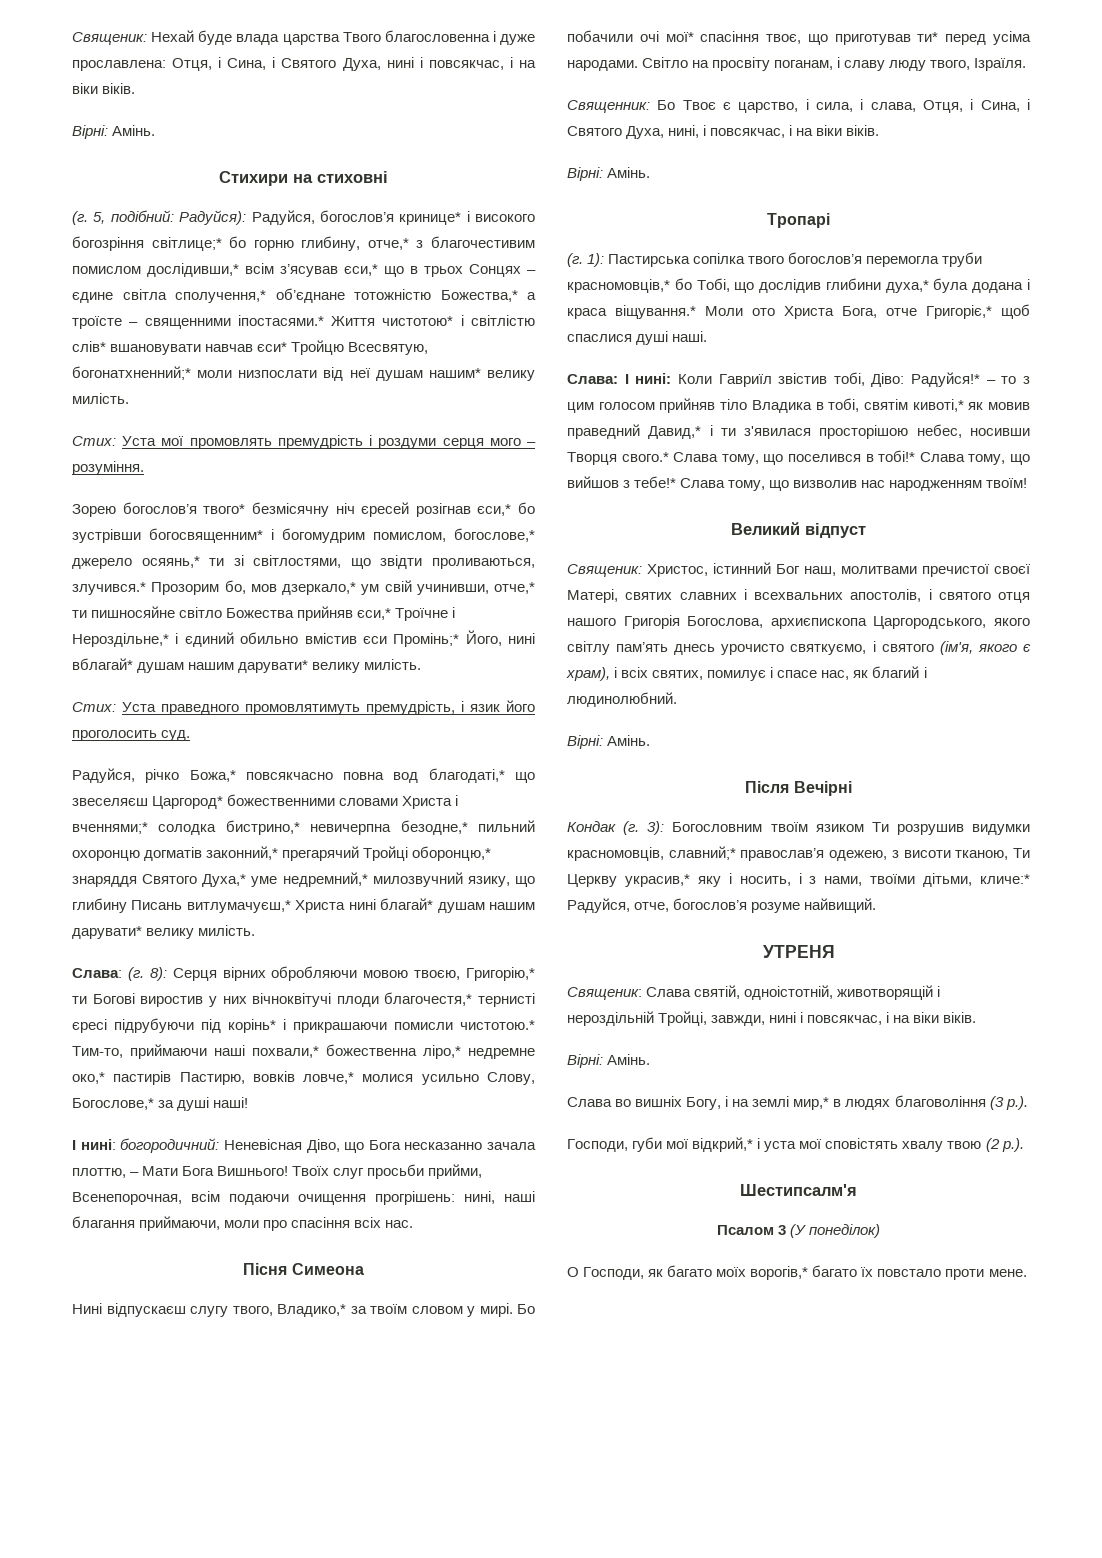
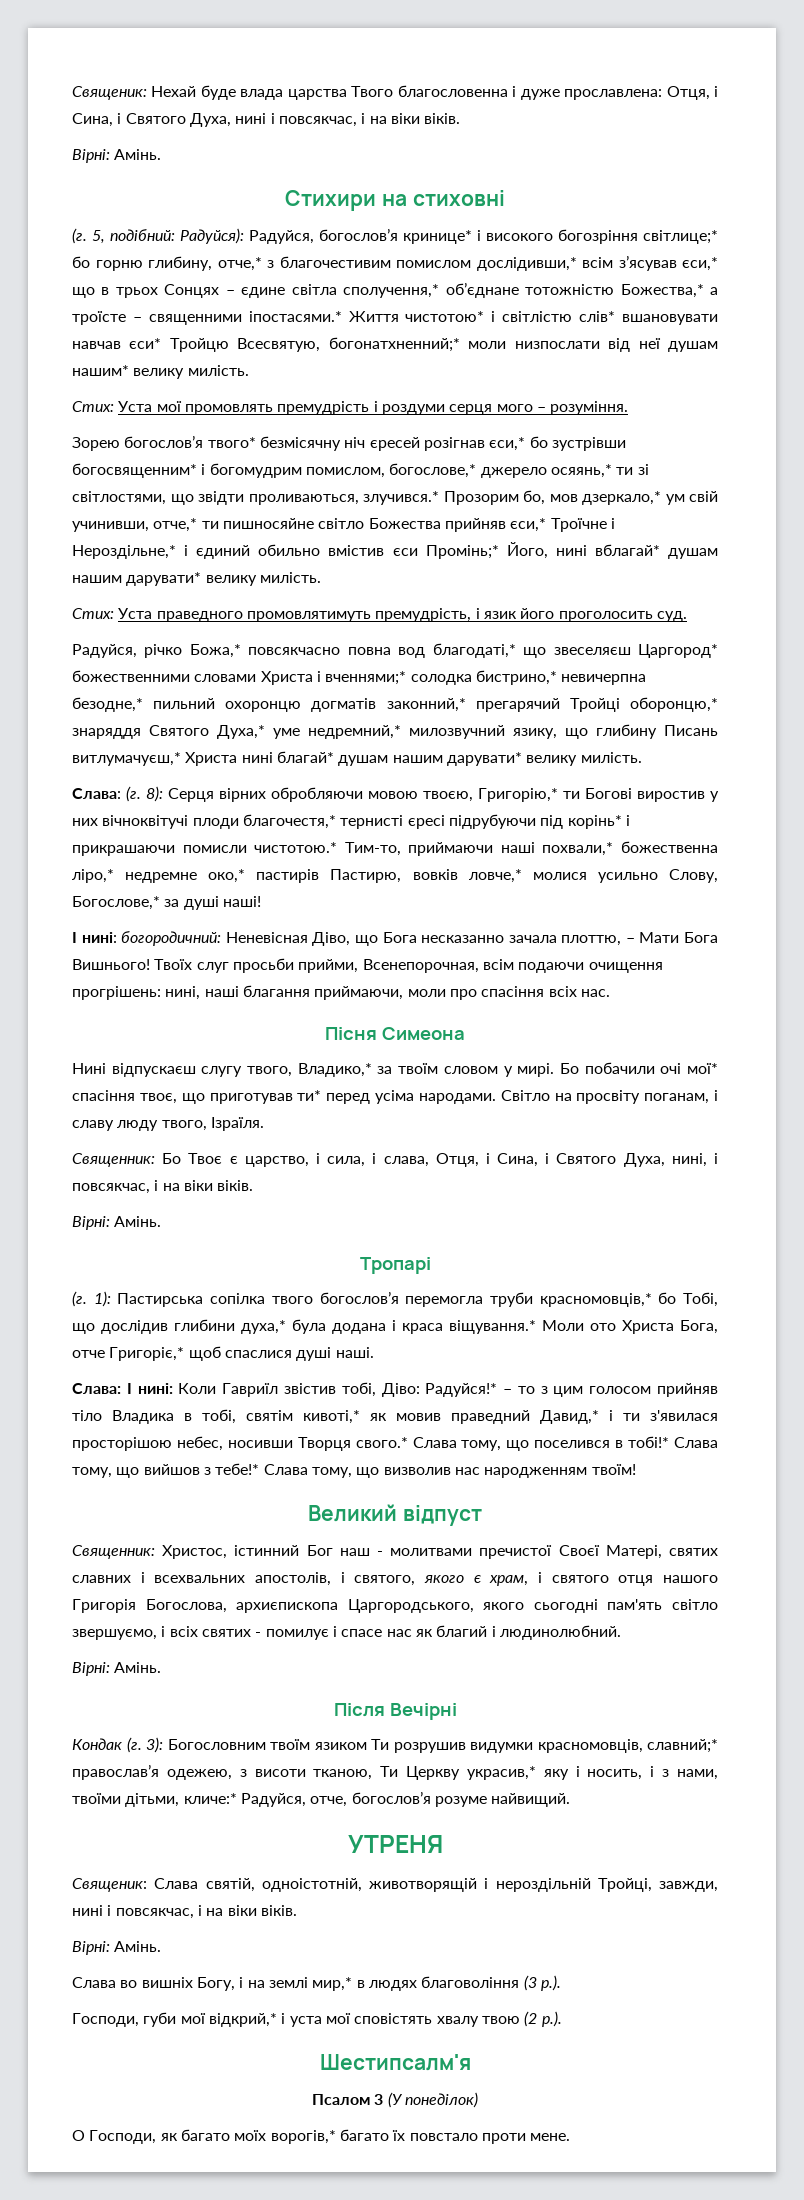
[567,564,642,577] Священик: -> [72,1545,155,1559] Священник:
[804,566,836,576] наш, -> [339,1548,383,1556] наш -
[994,564,1031,574] своєї -> [558,1545,600,1556] Своєї
(932, 594) none -> [354,1572,543,1586] святого, якого є храм, і
[567,641,1031,655] [566,667,704,681] світлу пам’ять днесь урочисто святкуємо, і святого (ім'я, якого є храм), і всіх святих, -> [533,1599,718,1613] [72,1626,262,1640] сьогодні пам'ять світло звершуємо, і всіх святих -
[821,670,850,680] нас, -> [386,1629,412,1637] нас

